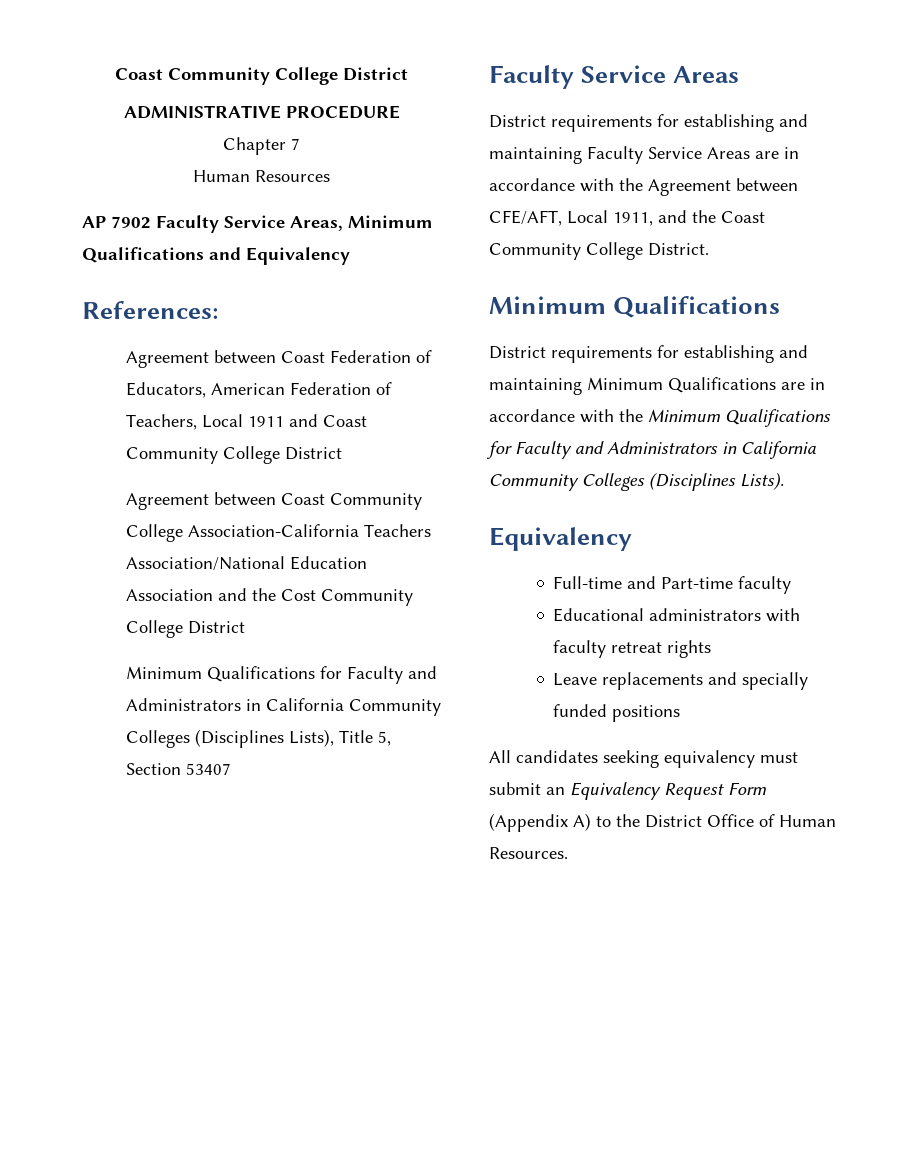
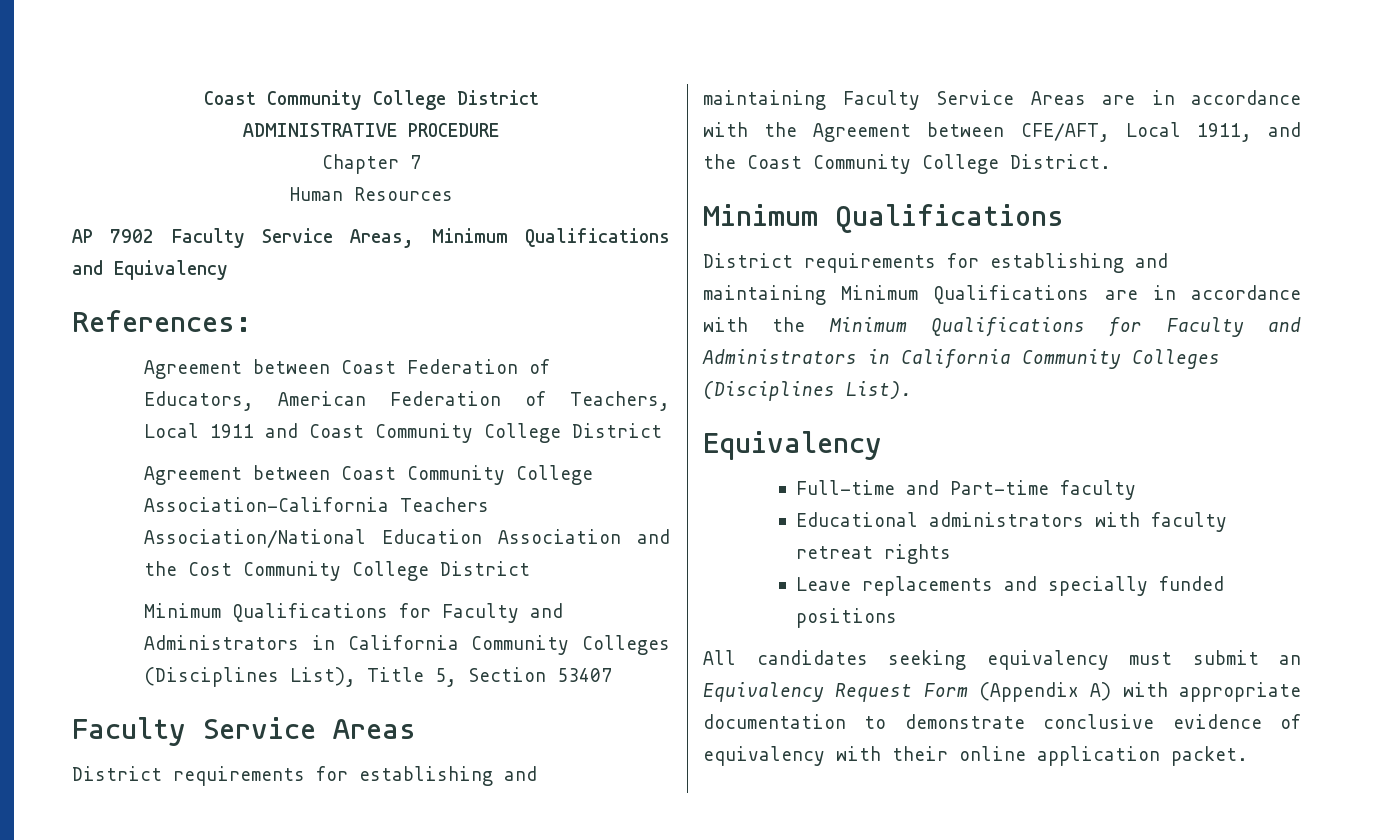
[288,729,334,747] Lists), -> [290,667,357,687] List),
[740,472,784,490] Lists). -> [846,381,912,399] List).
[596,814,836,828] [489,847,568,859] to the District Office of Human Resources. -> [1122,682,1301,702] [703,714,1301,729] [703,746,1248,766] with appropriate documentation to demonstrate conclusive evidence of equivalency with their online application packet.

